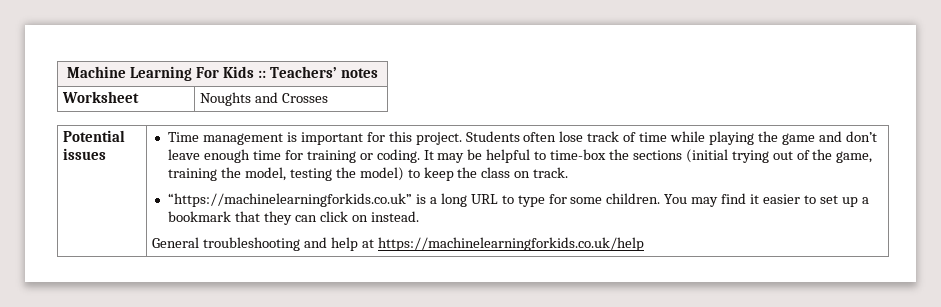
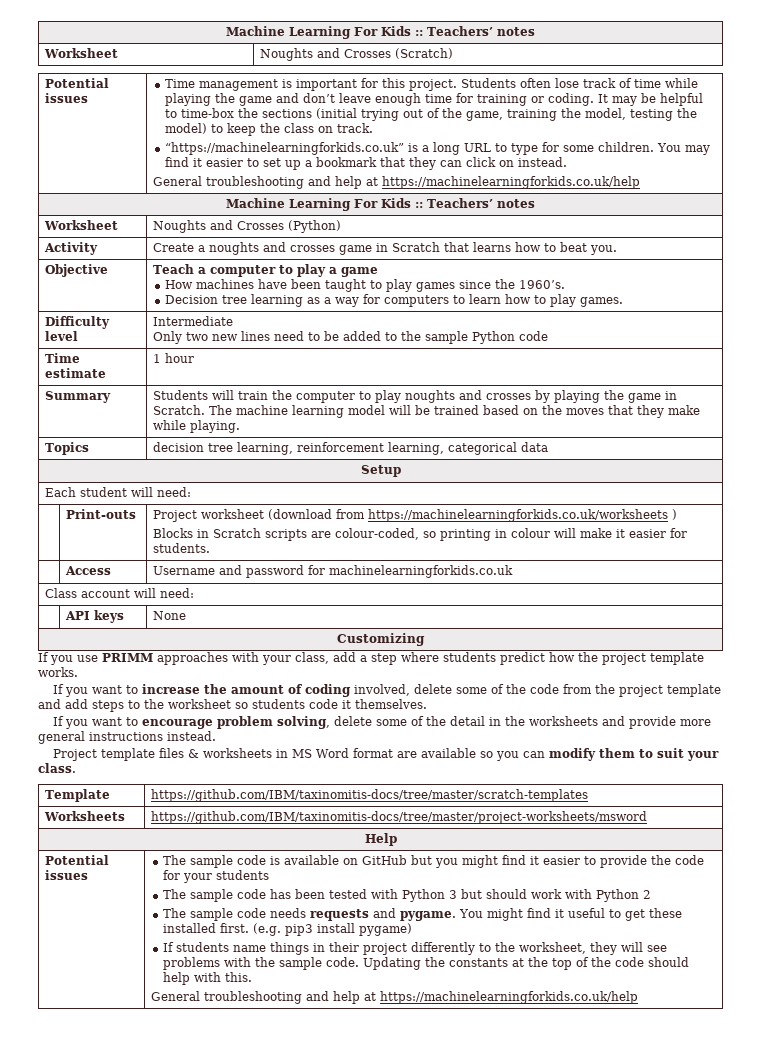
(328, 98) none -> [394,48,453,59] (Scratch)
(644, 244) none -> [226,198,535,211] [43,220,118,230] [152,220,341,233] [43,242,98,255] [152,242,617,255] [44,264,108,277] [152,264,378,277] [165,279,566,292] [165,294,624,307] [44,316,110,329] [44,331,78,341] [152,316,233,326] [152,331,548,344] [44,353,80,363] [44,368,106,378] [152,353,194,363] [44,391,111,403] [152,390,677,403] [152,405,700,418] [152,420,240,433] [44,442,89,455] [152,442,548,455] [360,465,401,477] [44,487,191,497] [65,509,136,519] [152,509,677,522] [152,528,687,541] [152,543,210,553] [64,566,111,575] [152,565,513,578] [44,588,194,598] [64,610,124,623] [152,611,186,620] [337,633,425,646] [38,652,704,665] [38,667,78,677] [53,684,722,697] [38,699,427,712] [53,716,712,729] [38,731,216,744] [53,748,720,761] [38,763,76,773] [44,789,110,802] [150,789,588,802] [43,811,125,821] [150,811,647,824] [364,833,397,846] [44,855,109,865] [44,870,88,880] [163,855,705,868] [163,870,270,883] [163,889,652,902] [163,908,683,921] [163,923,413,936] [163,942,668,955] [163,957,690,970] [163,972,253,985] [150,991,638,1004] // Machine Learning For Kids :: Teachers’ notes // Worksheet | Noughts and Crosses (Python) // Activity | Create a noughts and crosses game in Scratch that learns how to beat you. // Objective | Teach a computer to play a game // How machines have been taught to play games since the 1960’s. // Decision tree learning as a way for computers to learn how to play games. // Difficulty level | Intermediate // Only two new lines need to be added to the sample Python code // Time estimate | 1 hour // Summary | Students will train the computer to play noughts and crosses by playing the game in Scratch. The machine learning model will be trained based on the moves that they make while playing. // Topics | decision tree learning, reinforcement learning, categorical data // Setup // Each student will need: // | Print-outs | Project worksheet (download from https://machinelearningforkids.co.uk/worksheets ) // Blocks in Scratch scripts are colour-coded, so printing in colour will make it easier for students. // | Access | Username and password for machinelearningforkids.co.uk // Class account will need: // | API keys | None // Customizing // If you use PRIMM approaches with your class, add a step where students predict how the project template works. // If you want to increase the amount of coding involved, delete some of the code from the project template and add steps to the worksheet so students code it themselves. // If you want to encourage problem solving, delete some of the detail in the worksheets and provide more general instructions instead. // Project template files & worksheets in MS Word format are available so you can modify them to suit your class. // Template | https://github.com/IBM/taxinomitis-docs/tree/master/scratch-templates // Worksheets | https://github.com/IBM/taxinomitis-docs/tree/master/project-worksheets/msword // Help // Potential issues | The sample code is available on GitHub but you might find it easier to provide the code for your students // The sample code has been tested with Python 3 but should work with Python 2 // The sample code needs requests and pygame. You might find it useful to get these installed first. (e.g. pip3 install pygame) // If students name things in their project differently to the worksheet, they will see problems with the sample code. Updating the constants at the top of the code should help with this. // General troubleshooting and help at https://machinelearningforkids.co.uk/help

